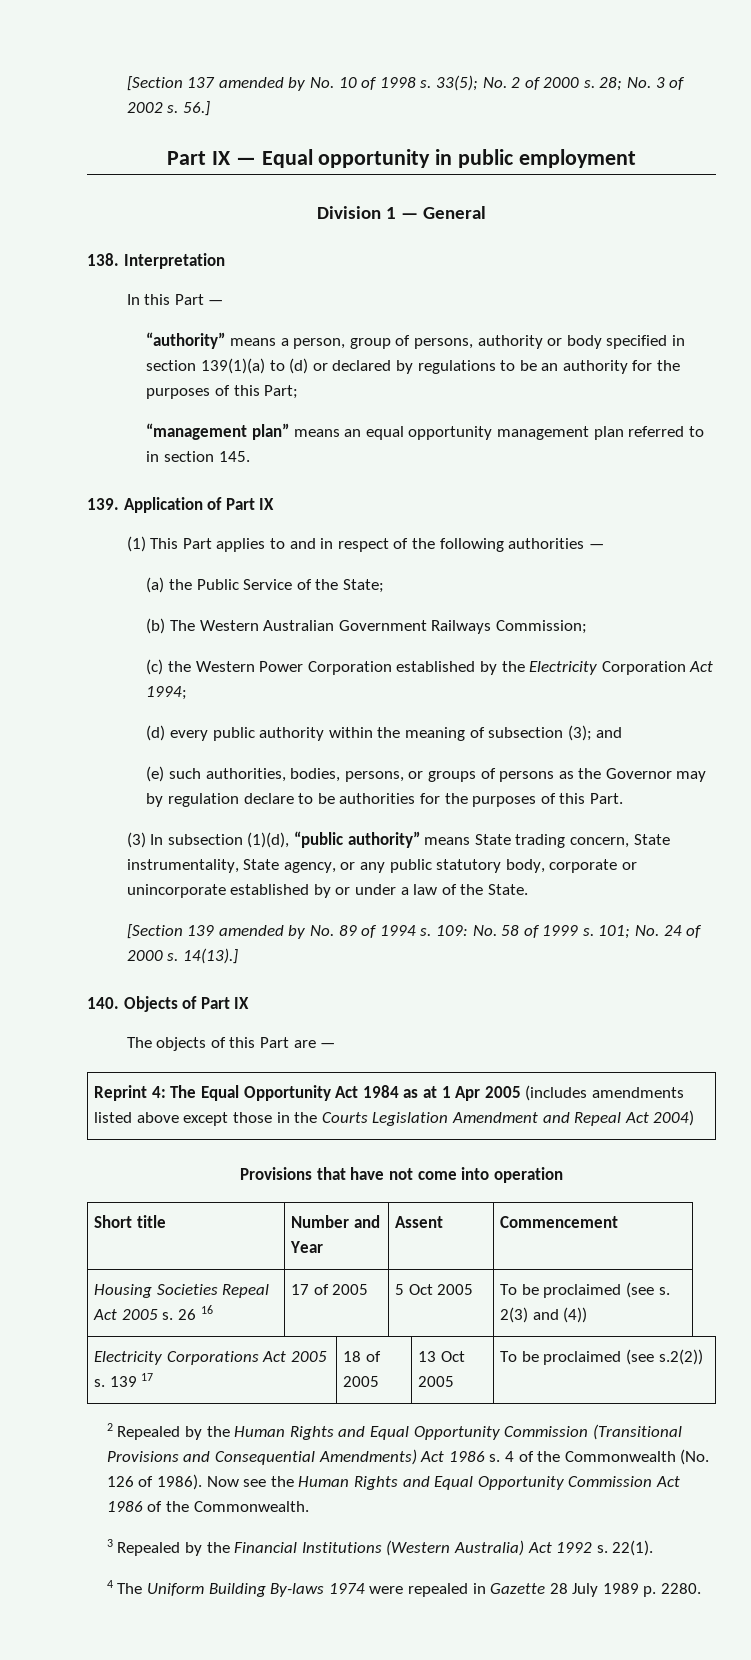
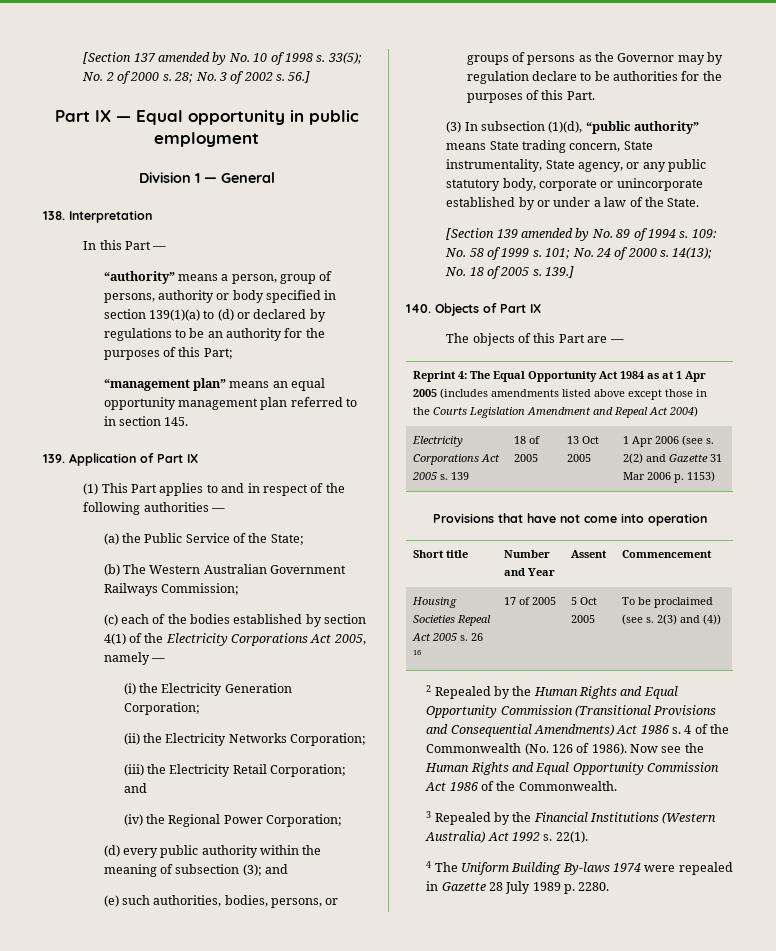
[168,661,714,675] [146,686,188,700] the Western Power Corporation established by the Electricity Corporation Act 1994; -> [120,614,367,627] [103,633,366,646] [103,652,165,665] [123,683,292,696] [123,702,200,715] [123,733,367,746] [123,764,347,777] [123,783,147,793] [123,814,343,827] each of the bodies established by section 4(1) of the Electricity Corporations Act 2005, namely — // (i) the Electricity Generation Corporation; // (ii) the Electricity Networks Corporation; // (iii) the Electricity Retail Corporation; and // (iv) the Regional Power Corporation;
[182,948,238,964] 14(13).] -> [672,247,713,259] [445,266,575,279] 14(13); No. 18 of 2005 s. 139.]
(695, 1118) none -> [411,436,463,447] [412,454,500,465] [411,472,469,480] [513,436,540,444] [513,454,538,462] [566,436,599,444] [566,454,591,462] [622,435,714,447] [622,453,722,464] [622,471,715,483] // Electricity Corporations Act 2005 s. 139 | 18 of 2005 | 13 Oct 2005 | 1 Apr 2006 (see s. 2(2) and Gazette 31 Mar 2006 p. 1153)
[94,1351,327,1365] [94,1373,154,1387] [343,1351,381,1362] [343,1376,380,1387] [418,1351,465,1362] [418,1376,455,1387] [500,1349,703,1365] // Electricity Corporations Act 2005 s. 139 17 | 18 of 2005 | 13 Oct 2005 | To be proclaimed (see s.2(2)) -> (721, 619) none

